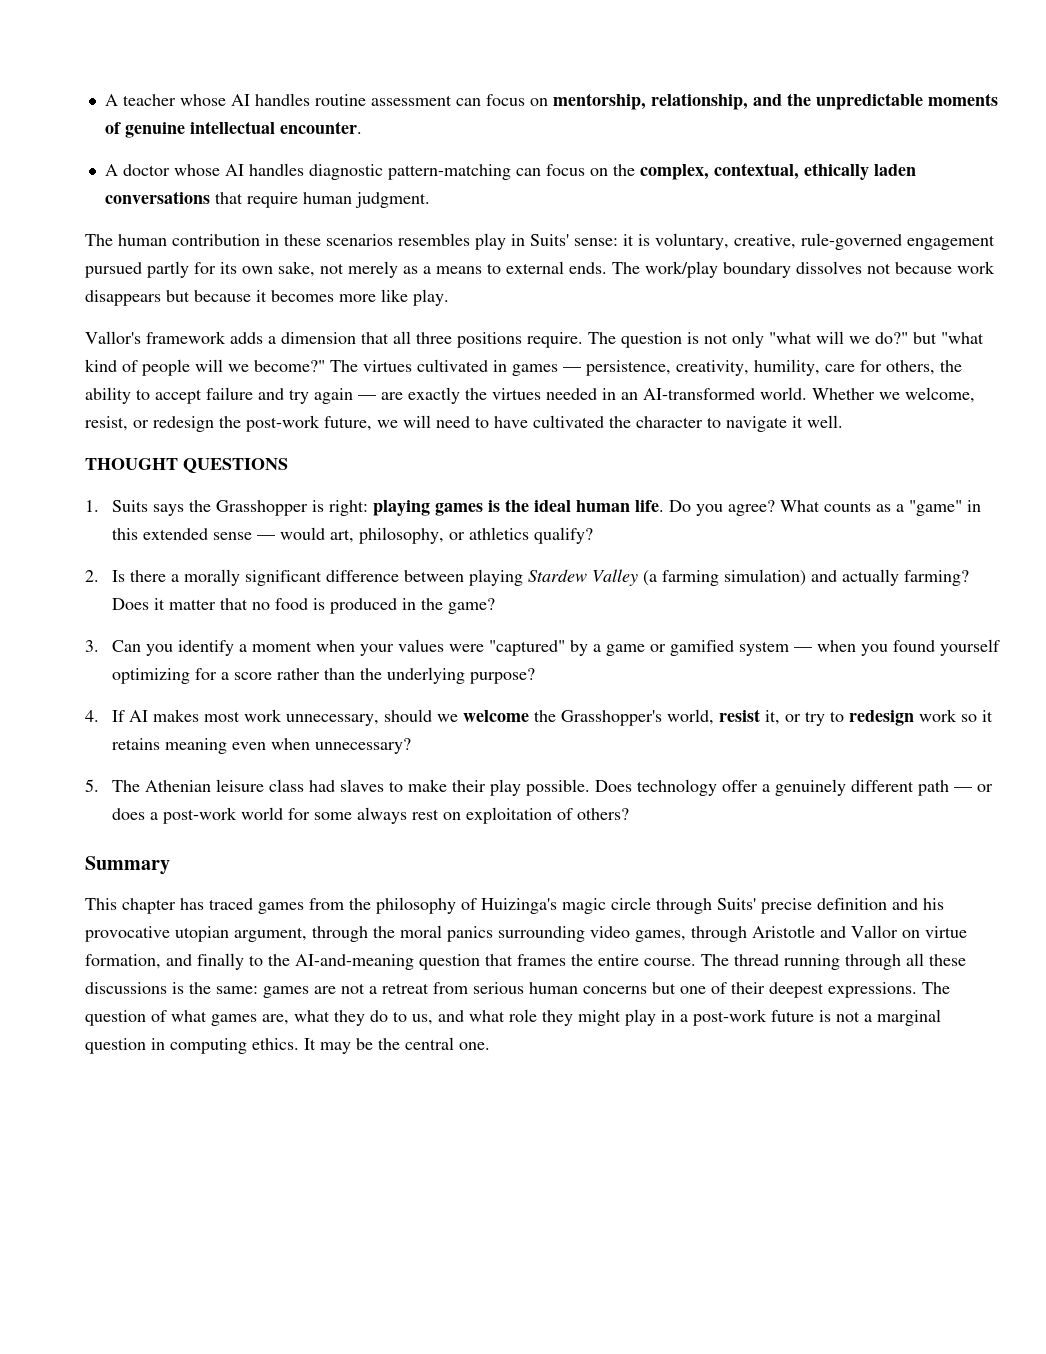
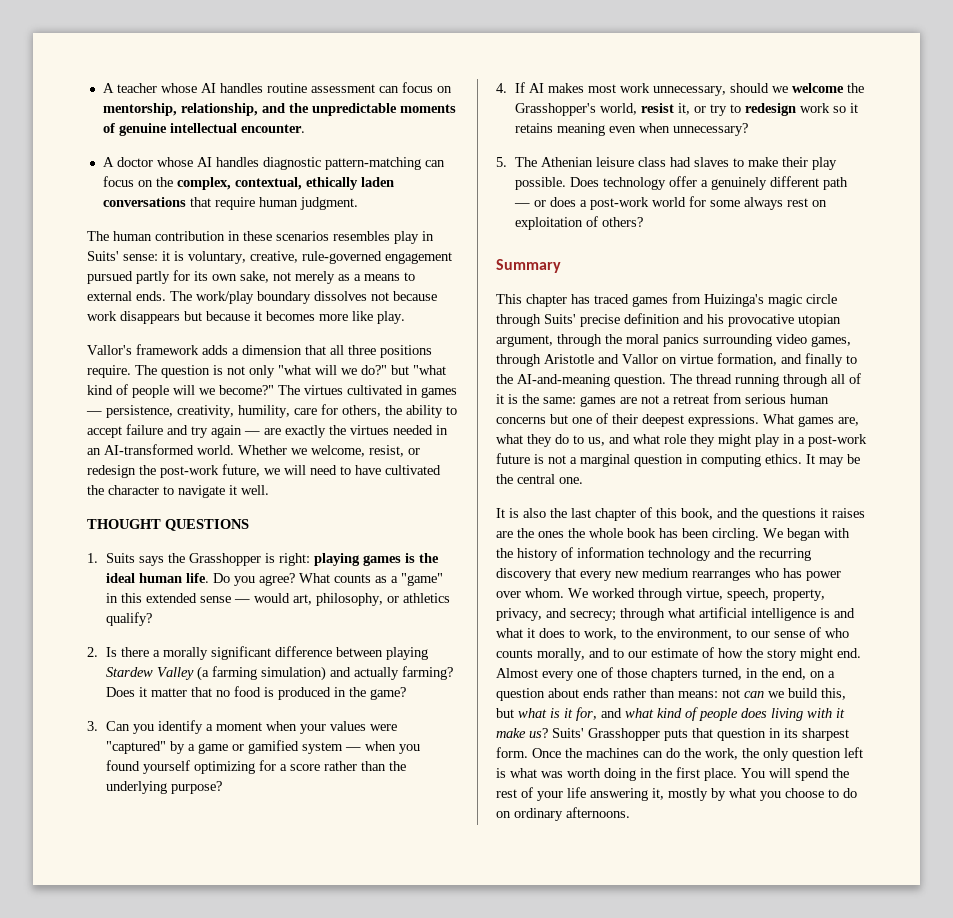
[349,897,477,914] the philosophy of -> (701, 298) none
[419,954,696,970] question that frames the entire course. -> [614,374,666,387] question.
[929,954,966,966] [85,982,167,994] these discussions -> [849,373,861,384] [496,394,504,404] of it
[922,982,950,994] [85,1010,207,1026] The question of what -> [763,414,794,424] What
(490, 1046) none -> [496,507,865,521] [496,528,850,541] [496,547,811,561] [496,568,841,581] [496,588,825,601] [496,607,855,621] [496,627,849,640] [496,647,861,661] [496,667,835,681] [496,688,846,701] [496,707,845,721] [496,728,849,741] [496,747,863,761] [496,767,849,781] [496,787,857,801] [496,807,630,821] // It is also the last chapter of this book, and the questions it raises are the ones the whole book has been circling. We began with the history of information technology and the recurring discovery that every new medium rearranges who has power over whom. We worked through virtue, speech, property, privacy, and secrecy; through what artificial intelligence is and what it does to work, to the environment, to our sense of who counts morally, and to our estimate of how the story might end. Almost every one of those chapters turned, in the end, on a question about ends rather than means: not can we build this, but what is it for, and what kind of people does living with it make us? Suits' Grasshopper puts that question in its sharpest form. Once the machines can do the work, the only question left is what was worth doing in the first place. You will spend the rest of your life answering it, mostly by what you choose to do on ordinary afternoons.

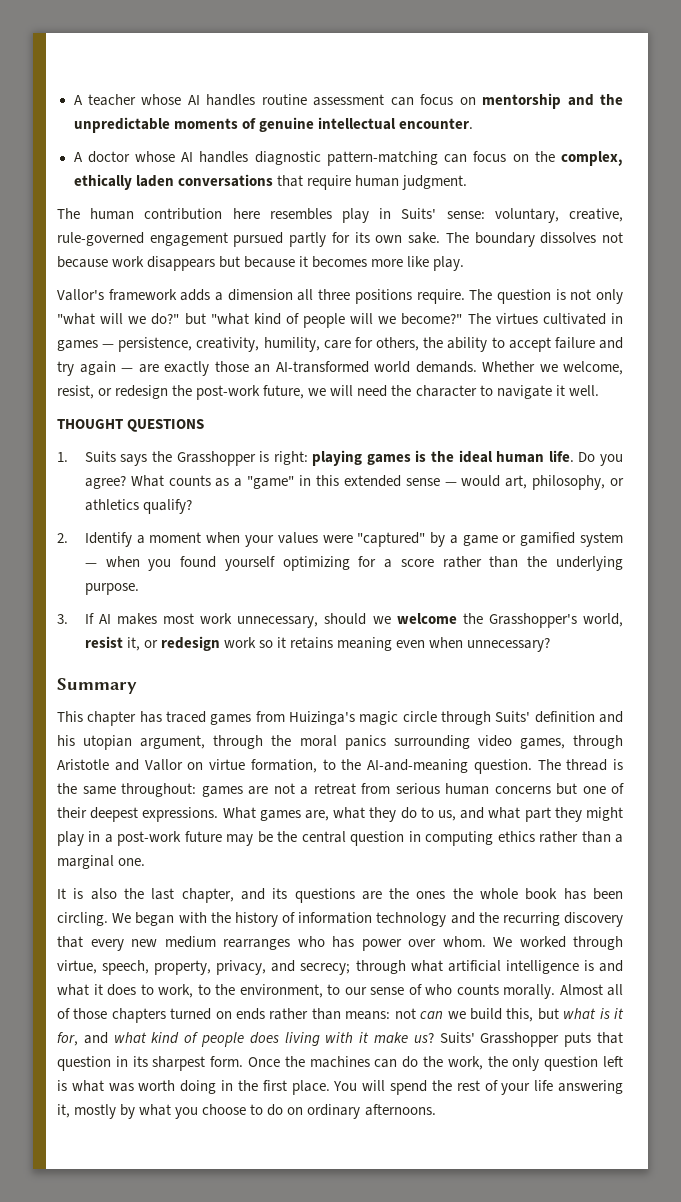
[102,103,258,116] mentorship, relationship, -> [482,93,562,109] mentorship
[234,177,302,190] contextual, -> (624, 158) none
[228,231,329,241] in these scenarios -> [232,208,260,219] here
[162,251,184,261] it is -> (485, 215) none
[240,271,415,284] [87,291,254,304] sake, not merely as a means to external ends. The work/play -> [408,232,469,244] sake. The
[305,345,326,355] that -> (293, 295) none
[329,425,448,435] [87,444,234,455] the virtues needed in an AI-transformed world. -> [214,361,477,373] those an AI-transformed world demands.
[340,465,441,475] to have cultivated -> (388, 391) none
[106,646,429,660] [106,666,454,681] [106,686,407,700] [87,720,204,734] Is there a morally significant difference between playing Stardew Valley (a farming simulation) and actually farming? Does it matter that no food is produced in the game? // 3. Can you identify -> [84,532,132,547] Identify
[171,781,223,794] [496,83,507,93] purpose? // 4. -> [84,583,139,595] [57,614,68,624] purpose. // 3.
[710,104,742,116] try to -> (158, 644) none
[496,157,838,170] [515,176,849,190] [514,196,828,210] [515,216,644,230] // 5. The Athenian leisure class had slaves to make their play possible. Does technology offer a genuinely different path — or does a post-work world for some always rest on exploitation of others? -> (551, 644) none
[580,314,620,327] precise -> (531, 716) none
[728,314,794,327] provocative -> (75, 740) none
[781,353,843,367] and finally -> (317, 766) none
[735,373,861,387] [496,394,576,404] running through all of it is the same: -> [613,759,623,770] [57,783,196,797] is the same throughout:
[664,434,686,444] role -> [524,807,551,822] part
[534,454,860,467] [496,474,555,484] is not a marginal question in computing ethics. It may be the central -> [226,831,623,846] [57,855,114,869] may be the central question in computing ethics rather than a marginal
[595,507,865,521] chapter of this book, and the questions it raises -> [181,888,355,903] chapter, and its questions
[537,647,861,661] [496,667,835,681] [496,688,579,701] morally, and to our estimate of how the story might end. Almost every one of those chapters turned, in the end, on a question about -> [503,984,623,999] [57,1008,232,1023] morally. Almost all of those chapters turned on

